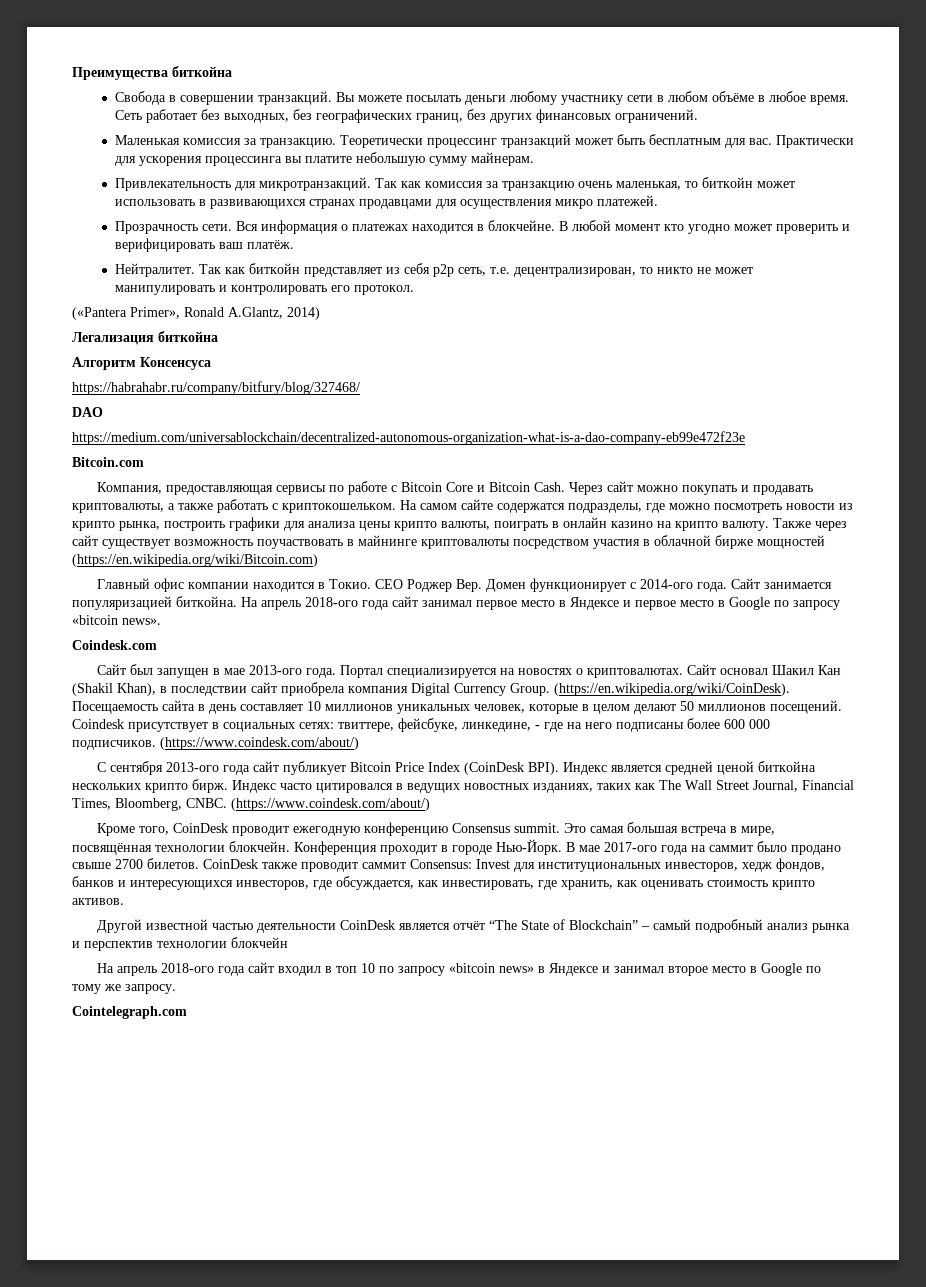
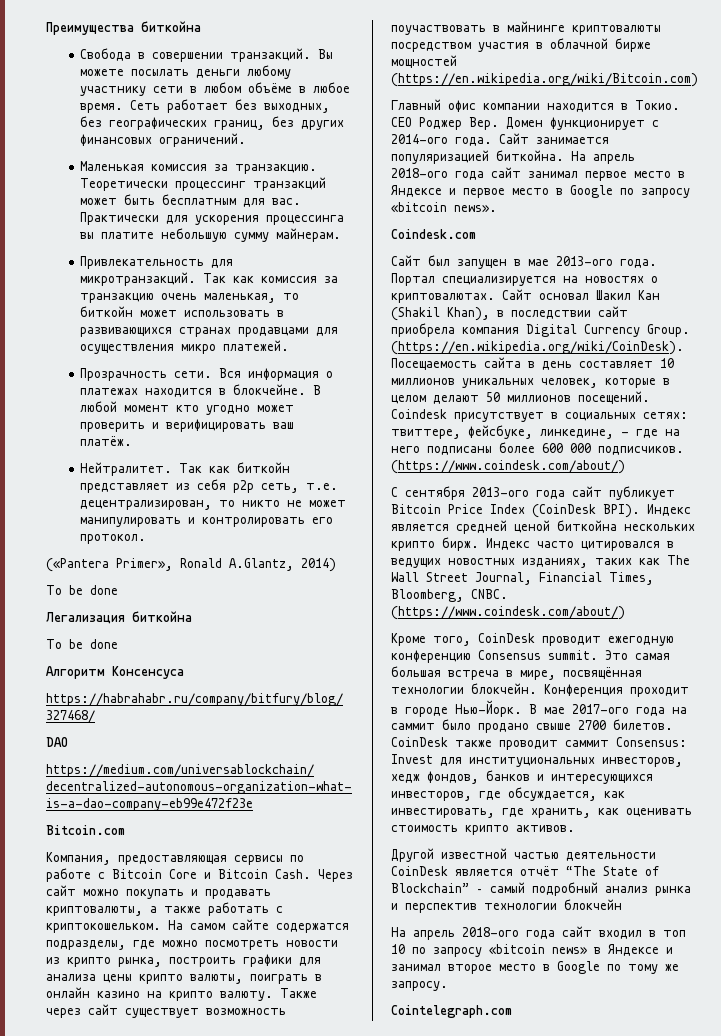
(320, 313) none -> [46,585,118,595] // To be done
(218, 336) none -> [46,639,118,649] // To be done

